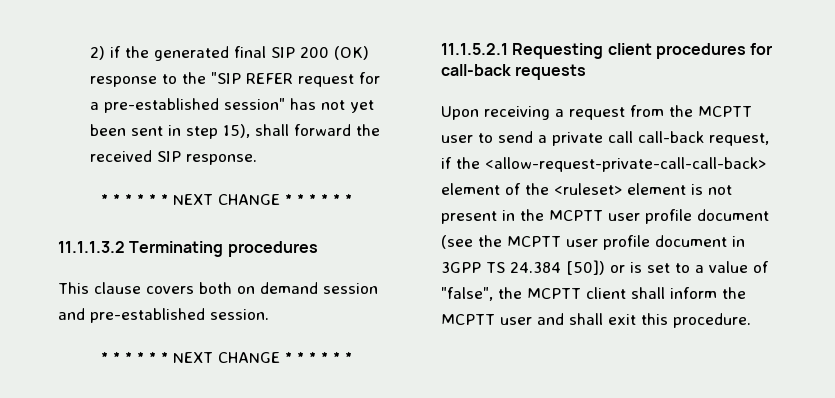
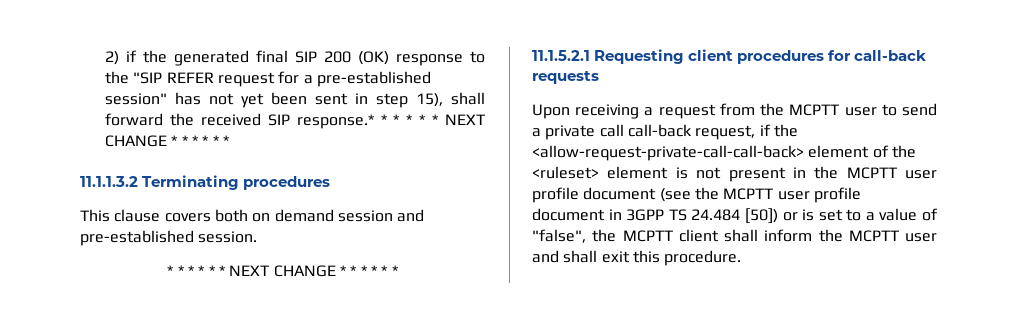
[186,154,258,165] [100,194,108,205] response. // * -> [296,114,374,129] response.*
[510,262,561,273] 24.384 -> [691,209,741,221] 24.484

